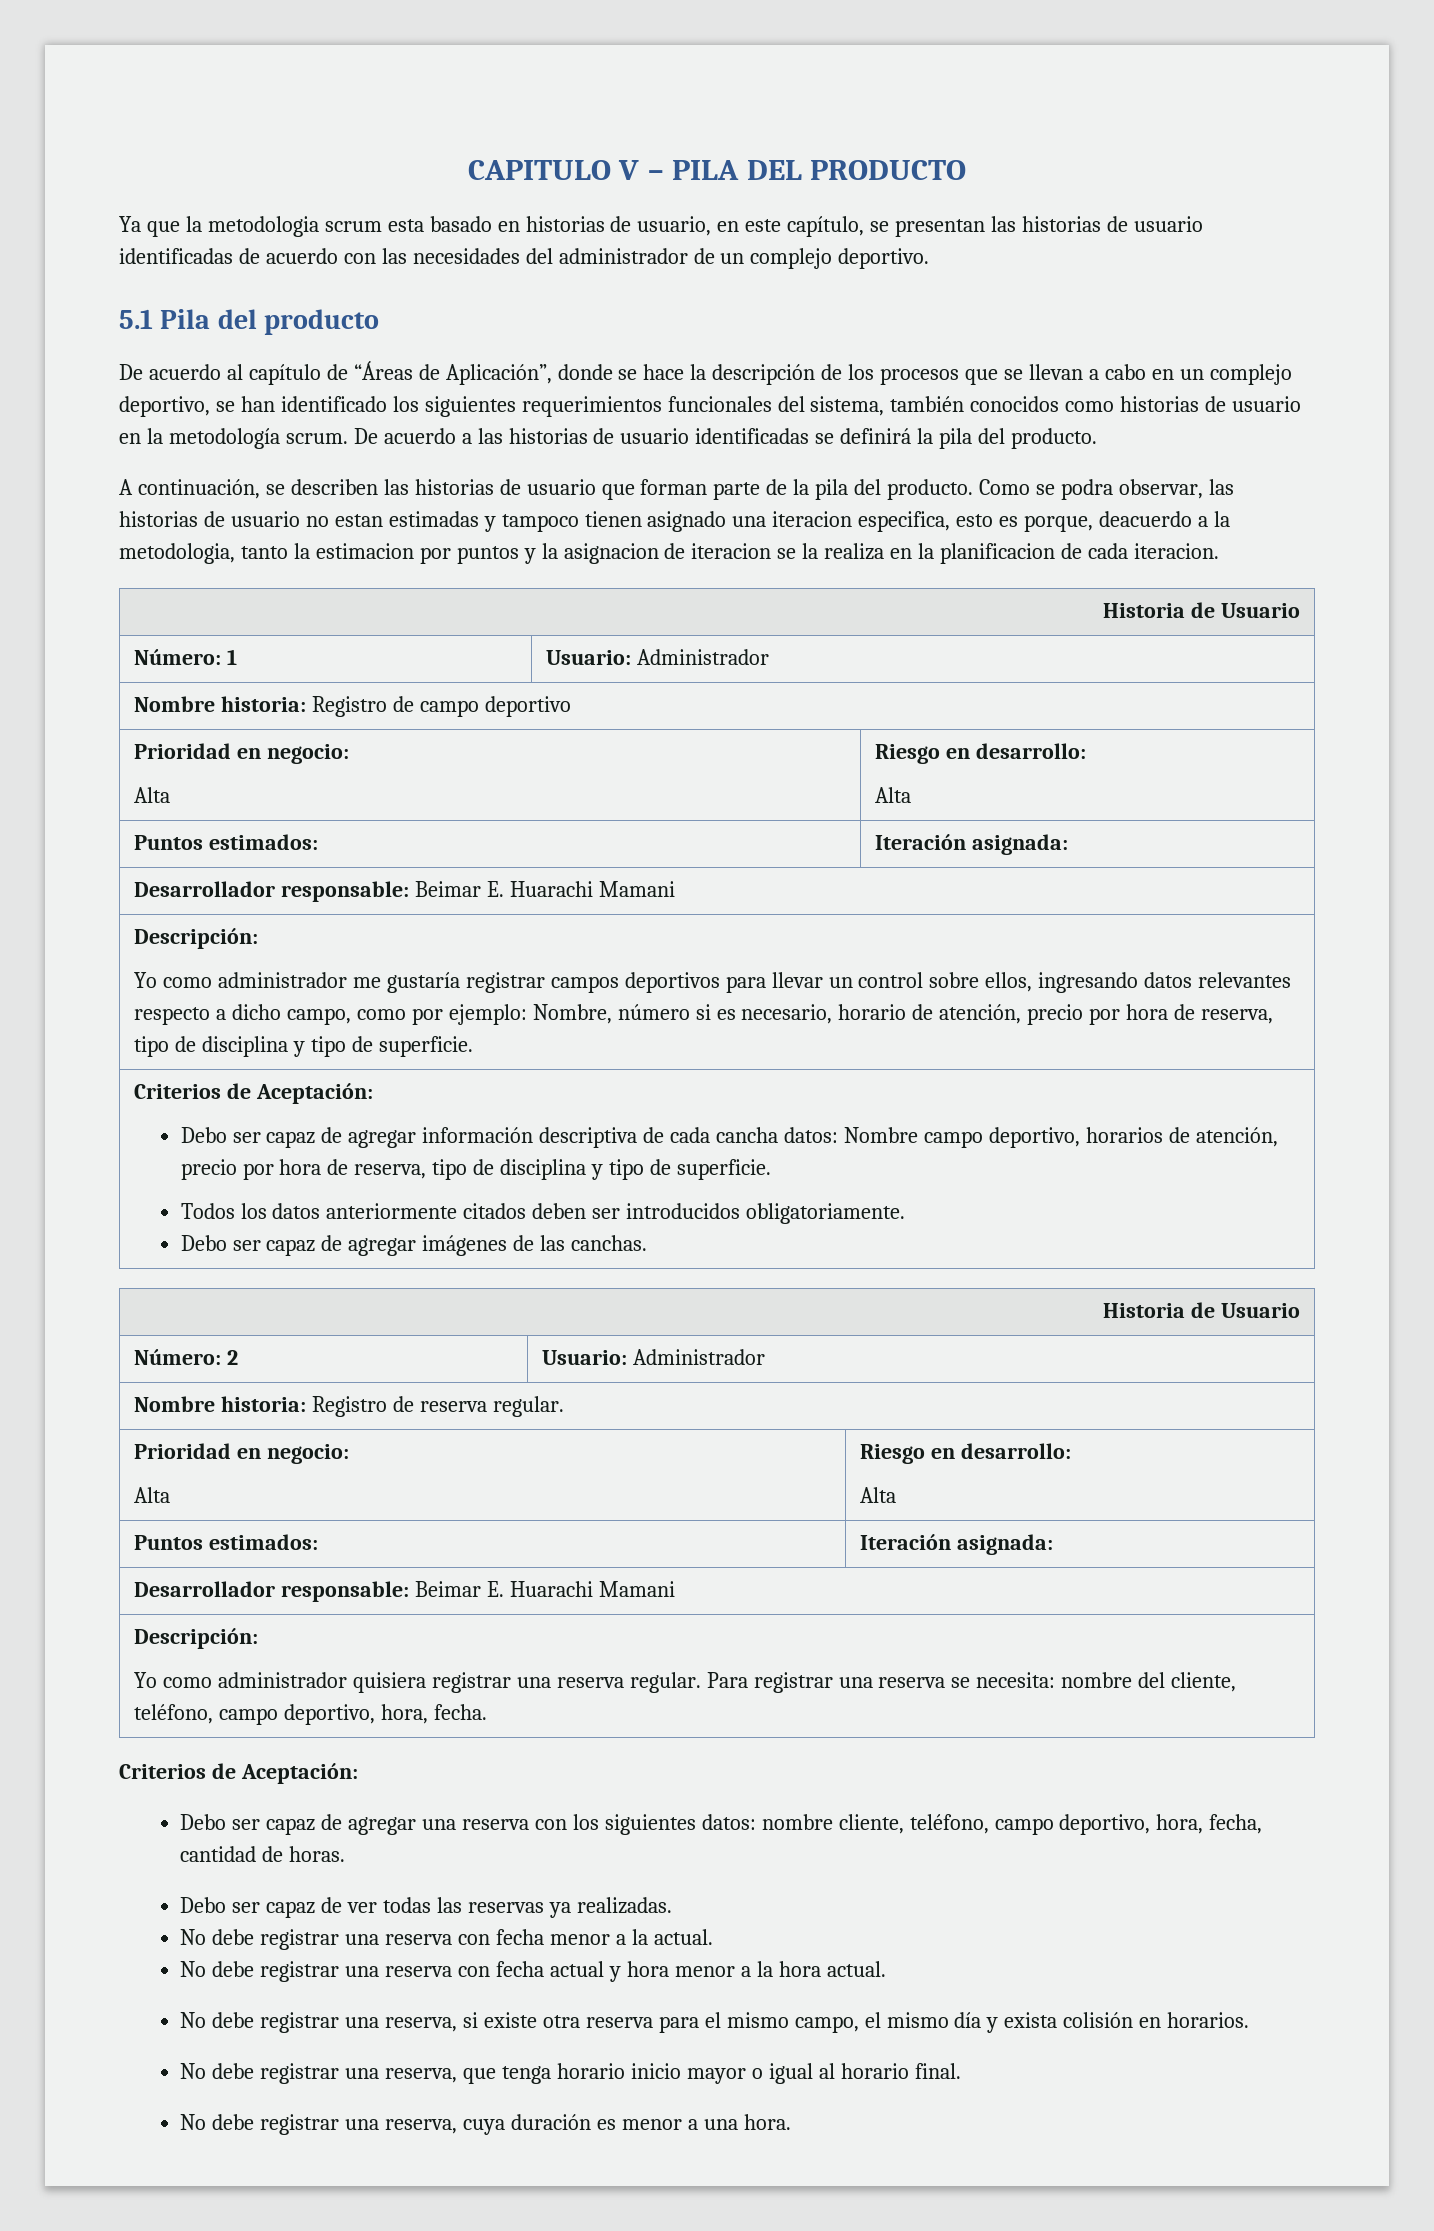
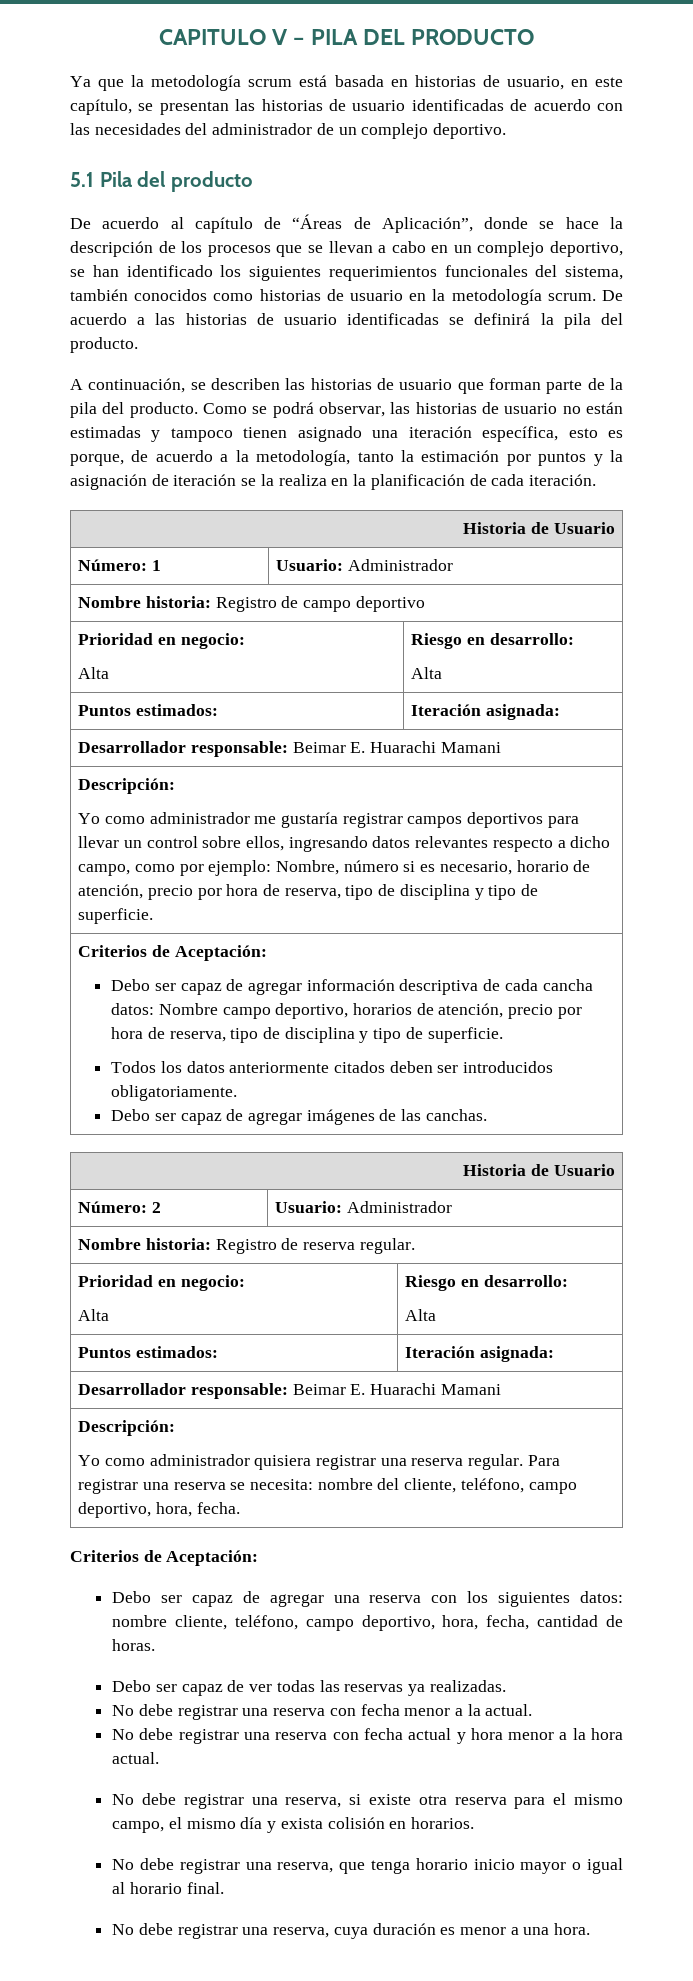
[207,216,492,237] metodologia scrum esta basado -> [151,75,384,91] metodología scrum está basada
[1060,479,1113,500] podra -> [272,402,314,418] podrá
[334,514,383,527] estan -> [585,402,623,414] están
[772,511,951,532] iteracion especifica, -> [408,426,559,442] iteración específica,
[1099,511,1230,527] [119,543,235,564] deacuerdo a la metodologia, -> [131,450,351,466] de acuerdo a la metodología,
[315,543,414,559] estimacion -> [421,450,500,462] estimación
[563,543,772,564] asignacion de iteracion -> [70,474,237,490] asignación de iteración
[940,543,1219,564] planificacion de cada iteracion. -> [370,474,596,490] planificación de cada iteración.

